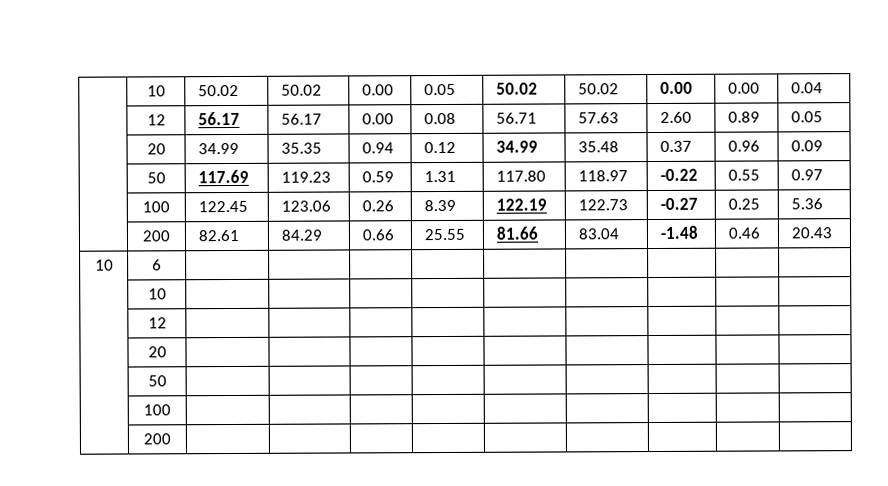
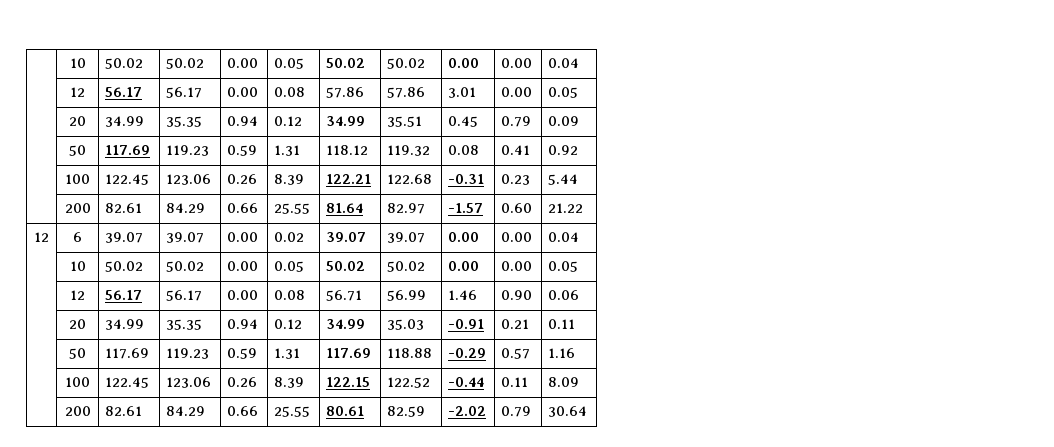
[495,112,537,124] [577,112,619,124] [659,111,692,123] [727,111,760,123] 56.71 | 57.63 | 2.60 | 0.89 -> [326,87,365,98] [387,87,426,98] [448,87,477,98] [501,87,533,97] 57.86 | 57.86 | 3.01 | 0.00
[577,141,619,153] [659,140,692,152] [727,140,760,152] 35.48 | 0.37 | 0.96 -> [387,116,423,127] [448,116,479,127] [501,116,532,127] 35.51 | 0.45 | 0.79
[495,170,546,182] [577,170,628,182] [659,168,698,181] [727,169,760,181] [790,169,823,181] [142,201,170,213] [197,200,248,213] [280,200,331,212] [361,200,394,212] [423,199,456,212] [495,198,547,211] [577,199,628,211] [659,197,698,210] [727,198,760,210] [790,198,823,210] [142,230,170,242] [197,229,239,242] [280,229,322,241] [361,229,394,241] [423,228,465,241] [495,226,538,240] [577,228,619,240] [659,225,698,239] [727,227,760,239] [790,227,832,239] [94,259,114,271] [152,259,162,271] [147,288,167,300] [147,317,167,329] [147,346,167,358] [147,375,167,387] [143,404,171,416] [143,433,171,445] 117.80 | 118.97 | -0.22 | 0.55 | 0.97 // | 100 | 122.45 | 123.06 | 0.26 | 8.39 | 122.19 | 122.73 | -0.27 | 0.25 | 5.36 // | 200 | 82.61 | 84.29 | 0.66 | 25.55 | 81.66 | 83.04 | -1.48 | 0.46 | 20.43 // 10 | 6 | | | | | | | | | // | 10 | | | | | | | | | // | 12 | | | | | | | | | // | 20 | | | | | | | | | // | 50 | | | | | | | | | // | 100 | | | | | | | | | // | 200 | | | | | | | | | -> [326,145,369,155] [387,145,431,156] [448,145,480,155] [501,145,531,155] [548,145,579,155] [65,174,90,184] [105,174,150,185] [166,174,212,185] [227,174,258,184] [274,174,305,185] [326,174,372,184] [387,174,433,184] [448,174,485,184] [501,174,531,185] [548,174,579,185] [64,203,91,213] [105,203,143,213] [166,203,206,213] [227,203,259,213] [274,203,311,214] [326,203,364,213] [387,203,426,214] [448,203,484,213] [501,203,533,213] [548,203,584,213] [34,232,49,242] [73,232,82,242] [105,232,144,243] [166,232,205,243] [227,232,259,242] [274,232,305,242] [326,232,367,242] [387,232,426,243] [448,232,480,242] [501,232,533,242] [548,232,580,242] [69,261,86,271] [105,261,144,272] [166,261,205,272] [227,261,259,271] [274,261,305,272] [326,261,366,271] [387,261,426,272] [448,261,480,271] [501,261,533,271] [548,261,579,272] [70,290,85,300] [105,290,143,300] [166,290,203,301] [227,290,259,300] [274,290,306,300] [326,290,363,301] [387,290,427,301] [448,290,478,300] [501,290,533,300] [548,290,580,300] [69,319,86,329] [105,319,145,330] [166,319,203,330] [227,319,259,329] [274,319,303,329] [326,319,366,329] [387,319,425,330] [448,319,485,329] [501,319,530,329] [548,319,576,329] [69,348,86,359] [105,348,150,359] [166,348,210,359] [227,348,258,359] [274,348,301,359] [326,348,372,358] [387,348,433,358] [448,348,487,358] [501,348,531,359] [548,348,576,358] [65,377,90,387] [105,377,150,388] [166,377,212,388] [227,377,258,387] [274,377,305,388] [326,377,371,387] [387,377,431,388] [448,377,485,387] [501,377,529,387] [548,377,580,387] [64,406,91,416] [105,406,143,416] [166,406,206,416] [227,406,259,416] [274,406,311,417] [326,406,365,416] [387,406,426,417] [448,406,487,416] [501,406,532,417] [548,406,588,417] 118.12 | 119.32 | 0.08 | 0.41 | 0.92 // | 100 | 122.45 | 123.06 | 0.26 | 8.39 | 122.21 | 122.68 | -0.31 | 0.23 | 5.44 // | 200 | 82.61 | 84.29 | 0.66 | 25.55 | 81.64 | 82.97 | -1.57 | 0.60 | 21.22 // 12 | 6 | 39.07 | 39.07 | 0.00 | 0.02 | 39.07 | 39.07 | 0.00 | 0.00 | 0.04 // | 10 | 50.02 | 50.02 | 0.00 | 0.05 | 50.02 | 50.02 | 0.00 | 0.00 | 0.05 // | 12 | 56.17 | 56.17 | 0.00 | 0.08 | 56.71 | 56.99 | 1.46 | 0.90 | 0.06 // | 20 | 34.99 | 35.35 | 0.94 | 0.12 | 34.99 | 35.03 | -0.91 | 0.21 | 0.11 // | 50 | 117.69 | 119.23 | 0.59 | 1.31 | 117.69 | 118.88 | -0.29 | 0.57 | 1.16 // | 100 | 122.45 | 123.06 | 0.26 | 8.39 | 122.15 | 122.52 | -0.44 | 0.11 | 8.09 // | 200 | 82.61 | 84.29 | 0.66 | 25.55 | 80.61 | 82.59 | -2.02 | 0.79 | 30.64

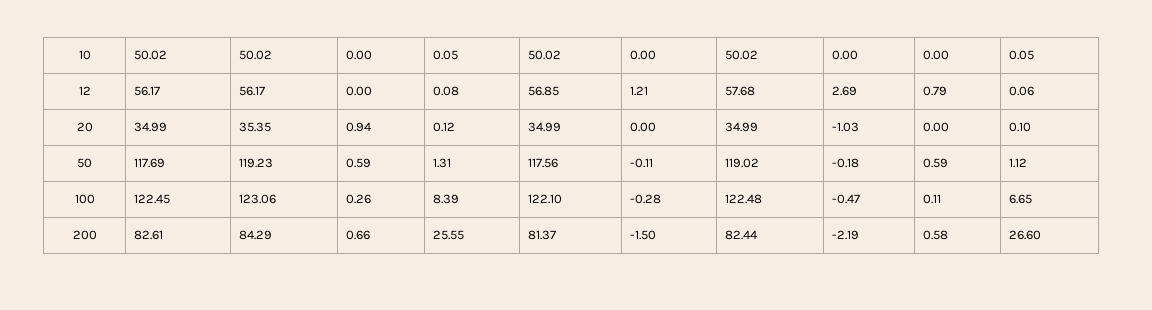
[69,58,86,68] [105,58,144,69] [166,58,205,69] [227,58,259,68] [274,58,305,69] [326,58,366,68] [387,58,426,69] [448,58,480,68] [501,58,533,68] [548,58,580,68] [70,87,85,97] [105,87,143,97] [166,87,203,98] [227,87,259,97] [274,87,306,97] [326,87,365,98] [387,87,426,98] [448,87,477,98] [501,87,533,97] [548,87,579,98] [69,116,86,126] [105,116,145,127] [166,116,203,127] [227,116,259,126] [274,116,303,126] [326,116,366,126] [387,116,423,127] [448,116,479,127] [501,116,532,127] [548,116,580,126] [69,145,86,156] [105,145,151,155] [166,145,210,156] [227,145,258,156] [274,145,301,156] [326,145,369,155] [387,145,431,156] [448,145,480,155] [501,145,531,155] [548,145,579,155] [65,174,90,184] [105,174,150,185] [166,174,212,185] [227,174,258,184] [274,174,305,185] [326,174,372,184] [387,174,433,184] [448,174,485,184] [501,174,531,185] [548,174,579,185] [64,203,91,213] [105,203,143,213] [166,203,206,213] [227,203,259,213] [274,203,311,214] [326,203,364,213] [387,203,426,214] [448,203,484,213] [501,203,533,213] [548,203,584,213] [34,232,49,242] [73,232,82,242] [105,232,144,243] [166,232,205,243] [227,232,259,242] [274,232,305,242] [326,232,367,242] [387,232,426,243] [448,232,480,242] [501,232,533,242] [548,232,580,242] [69,261,86,271] [105,261,144,272] [166,261,205,272] [227,261,259,271] [274,261,305,272] [326,261,366,271] [387,261,426,272] [448,261,480,271] [501,261,533,271] [548,261,579,272] [70,290,85,300] [105,290,143,300] [166,290,203,301] [227,290,259,300] [274,290,306,300] [326,290,363,301] [387,290,427,301] [448,290,478,300] [501,290,533,300] [548,290,580,300] [69,319,86,329] [105,319,145,330] [166,319,203,330] [227,319,259,329] [274,319,303,329] [326,319,366,329] [387,319,425,330] [448,319,485,329] [501,319,530,329] [548,319,576,329] [69,348,86,359] [105,348,150,359] [166,348,210,359] [227,348,258,359] [274,348,301,359] [326,348,372,358] [387,348,433,358] [448,348,487,358] [501,348,531,359] [548,348,576,358] [65,377,90,387] [105,377,150,388] [166,377,212,388] [227,377,258,387] [274,377,305,388] [326,377,371,387] [387,377,431,388] [448,377,485,387] [501,377,529,387] [548,377,580,387] [64,406,91,416] [105,406,143,416] [166,406,206,416] [227,406,259,416] [274,406,311,417] [326,406,365,416] [387,406,426,417] [448,406,487,416] [501,406,532,417] [548,406,588,417] | 10 | 50.02 | 50.02 | 0.00 | 0.05 | 50.02 | 50.02 | 0.00 | 0.00 | 0.04 // | 12 | 56.17 | 56.17 | 0.00 | 0.08 | 57.86 | 57.86 | 3.01 | 0.00 | 0.05 // | 20 | 34.99 | 35.35 | 0.94 | 0.12 | 34.99 | 35.51 | 0.45 | 0.79 | 0.09 // | 50 | 117.69 | 119.23 | 0.59 | 1.31 | 118.12 | 119.32 | 0.08 | 0.41 | 0.92 // | 100 | 122.45 | 123.06 | 0.26 | 8.39 | 122.21 | 122.68 | -0.31 | 0.23 | 5.44 // | 200 | 82.61 | 84.29 | 0.66 | 25.55 | 81.64 | 82.97 | -1.57 | 0.60 | 21.22 // 12 | 6 | 39.07 | 39.07 | 0.00 | 0.02 | 39.07 | 39.07 | 0.00 | 0.00 | 0.04 // | 10 | 50.02 | 50.02 | 0.00 | 0.05 | 50.02 | 50.02 | 0.00 | 0.00 | 0.05 // | 12 | 56.17 | 56.17 | 0.00 | 0.08 | 56.71 | 56.99 | 1.46 | 0.90 | 0.06 // | 20 | 34.99 | 35.35 | 0.94 | 0.12 | 34.99 | 35.03 | -0.91 | 0.21 | 0.11 // | 50 | 117.69 | 119.23 | 0.59 | 1.31 | 117.69 | 118.88 | -0.29 | 0.57 | 1.16 // | 100 | 122.45 | 123.06 | 0.26 | 8.39 | 122.15 | 122.52 | -0.44 | 0.11 | 8.09 // | 200 | 82.61 | 84.29 | 0.66 | 25.55 | 80.61 | 82.59 | -2.02 | 0.79 | 30.64 -> [78,50,91,60] [134,50,168,60] [239,50,273,60] [346,50,373,60] [433,50,459,60] [528,50,562,60] [630,50,657,60] [725,50,759,60] [832,50,859,60] [923,50,950,60] [1009,50,1035,60] [78,86,91,95] [134,86,161,96] [239,86,266,96] [346,86,373,96] [433,86,460,96] [528,86,560,96] [630,86,649,96] [725,86,756,96] [832,86,858,96] [923,86,948,96] [1009,86,1035,96] [76,122,93,132] [134,122,168,132] [239,122,272,132] [346,122,372,132] [433,122,456,132] [528,122,562,132] [630,122,657,132] [725,122,759,132] [832,122,860,132] [923,122,950,132] [1009,122,1032,132] [77,158,92,168] [134,158,166,168] [239,158,274,168] [346,158,372,168] [433,158,452,168] [528,158,559,168] [630,158,654,168] [725,158,760,168] [832,158,860,168] [923,158,949,168] [1009,158,1028,168] [74,194,95,204] [134,194,171,204] [239,194,277,204] [346,194,372,204] [433,194,460,204] [528,194,563,204] [630,194,662,204] [725,194,763,204] [832,194,861,204] [923,194,942,204] [1009,194,1033,204] [72,230,97,240] [134,230,164,240] [239,230,273,240] [346,230,371,240] [433,230,465,240] [528,230,557,240] [630,230,657,240] [725,230,758,240] [832,230,860,240] [923,230,949,240] [1009,230,1042,240] 10 | 50.02 | 50.02 | 0.00 | 0.05 | 50.02 | 0.00 | 50.02 | 0.00 | 0.00 | 0.05 // 12 | 56.17 | 56.17 | 0.00 | 0.08 | 56.85 | 1.21 | 57.68 | 2.69 | 0.79 | 0.06 // 20 | 34.99 | 35.35 | 0.94 | 0.12 | 34.99 | 0.00 | 34.99 | -1.03 | 0.00 | 0.10 // 50 | 117.69 | 119.23 | 0.59 | 1.31 | 117.56 | -0.11 | 119.02 | -0.18 | 0.59 | 1.12 // 100 | 122.45 | 123.06 | 0.26 | 8.39 | 122.10 | -0.28 | 122.48 | -0.47 | 0.11 | 6.65 // 200 | 82.61 | 84.29 | 0.66 | 25.55 | 81.37 | -1.50 | 82.44 | -2.19 | 0.58 | 26.60

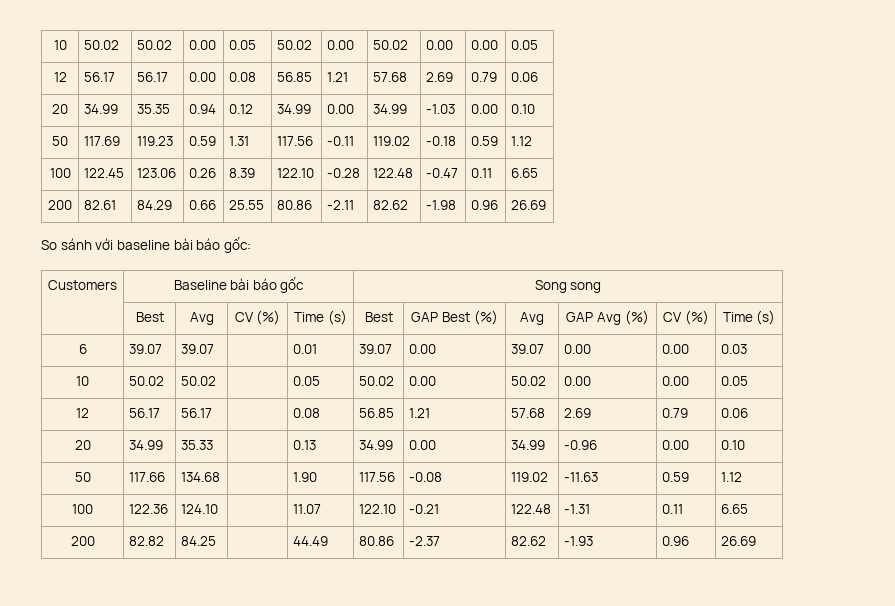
[528,230,557,240] [630,230,657,240] [725,230,758,240] [832,230,860,240] [923,230,949,240] [1009,230,1042,240] 81.37 | -1.50 | 82.44 | -2.19 | 0.58 | 26.60 -> [277,200,313,210] [327,200,355,210] [373,200,409,210] [426,200,457,210] [471,200,499,210] [511,200,547,210] [41,237,251,253] [48,280,117,290] [173,277,305,293] [534,280,602,293] [135,312,164,322] [189,312,214,325] [234,310,281,325] [294,310,347,325] [364,312,393,322] [411,310,498,325] [520,312,544,325] [566,310,649,325] [663,310,709,325] [722,310,776,325] [78,344,87,354] [129,344,163,354] [181,344,215,354] [293,344,318,354] [359,344,393,354] [409,344,437,354] [511,344,545,354] [564,344,592,354] [662,344,690,354] [721,344,748,354] [76,376,89,386] [129,376,165,386] [181,376,217,386] [293,376,321,386] [359,376,395,386] [409,376,437,386] [511,376,547,386] [564,376,592,386] [662,376,690,386] [721,376,749,386] [76,408,89,418] [129,408,161,418] [181,408,213,418] [293,408,321,418] [359,408,395,418] [409,408,431,418] [511,408,546,418] [564,408,592,418] [662,408,689,418] [721,408,749,418] [74,440,91,450] [129,440,164,450] [181,440,214,450] [293,440,317,450] [359,440,394,450] [409,440,437,450] [511,440,546,450] [564,440,598,450] [662,440,690,450] [721,440,746,450] [74,472,91,482] [129,472,166,482] [181,472,221,482] [293,472,318,482] [359,472,396,482] [409,472,443,482] [511,472,549,482] [564,472,599,482] [662,472,690,482] [721,472,743,482] [72,504,93,514] [129,504,169,514] [181,504,219,514] [293,504,322,514] [359,504,397,514] [409,504,440,514] [511,504,552,514] [564,504,591,514] [662,504,684,514] [721,504,749,514] [70,536,95,546] [129,536,165,546] [181,536,217,546] [293,536,329,546] [359,536,395,546] [409,536,441,546] [511,536,547,546] [564,536,594,546] [662,536,690,546] [721,536,757,546] 80.86 | -2.11 | 82.62 | -1.98 | 0.96 | 26.69 // So sánh với baseline bài báo gốc: // Customers | Baseline bài báo gốc | Song song // | Best | Avg | CV (%) | Time (s) | Best | GAP Best (%) | Avg | GAP Avg (%) | CV (%) | Time (s) // 6 | 39.07 | 39.07 | | 0.01 | 39.07 | 0.00 | 39.07 | 0.00 | 0.00 | 0.03 // 10 | 50.02 | 50.02 | | 0.05 | 50.02 | 0.00 | 50.02 | 0.00 | 0.00 | 0.05 // 12 | 56.17 | 56.17 | | 0.08 | 56.85 | 1.21 | 57.68 | 2.69 | 0.79 | 0.06 // 20 | 34.99 | 35.33 | | 0.13 | 34.99 | 0.00 | 34.99 | -0.96 | 0.00 | 0.10 // 50 | 117.66 | 134.68 | | 1.90 | 117.56 | -0.08 | 119.02 | -11.63 | 0.59 | 1.12 // 100 | 122.36 | 124.10 | | 11.07 | 122.10 | -0.21 | 122.48 | -1.31 | 0.11 | 6.65 // 200 | 82.82 | 84.25 | | 44.49 | 80.86 | -2.37 | 82.62 | -1.93 | 0.96 | 26.69

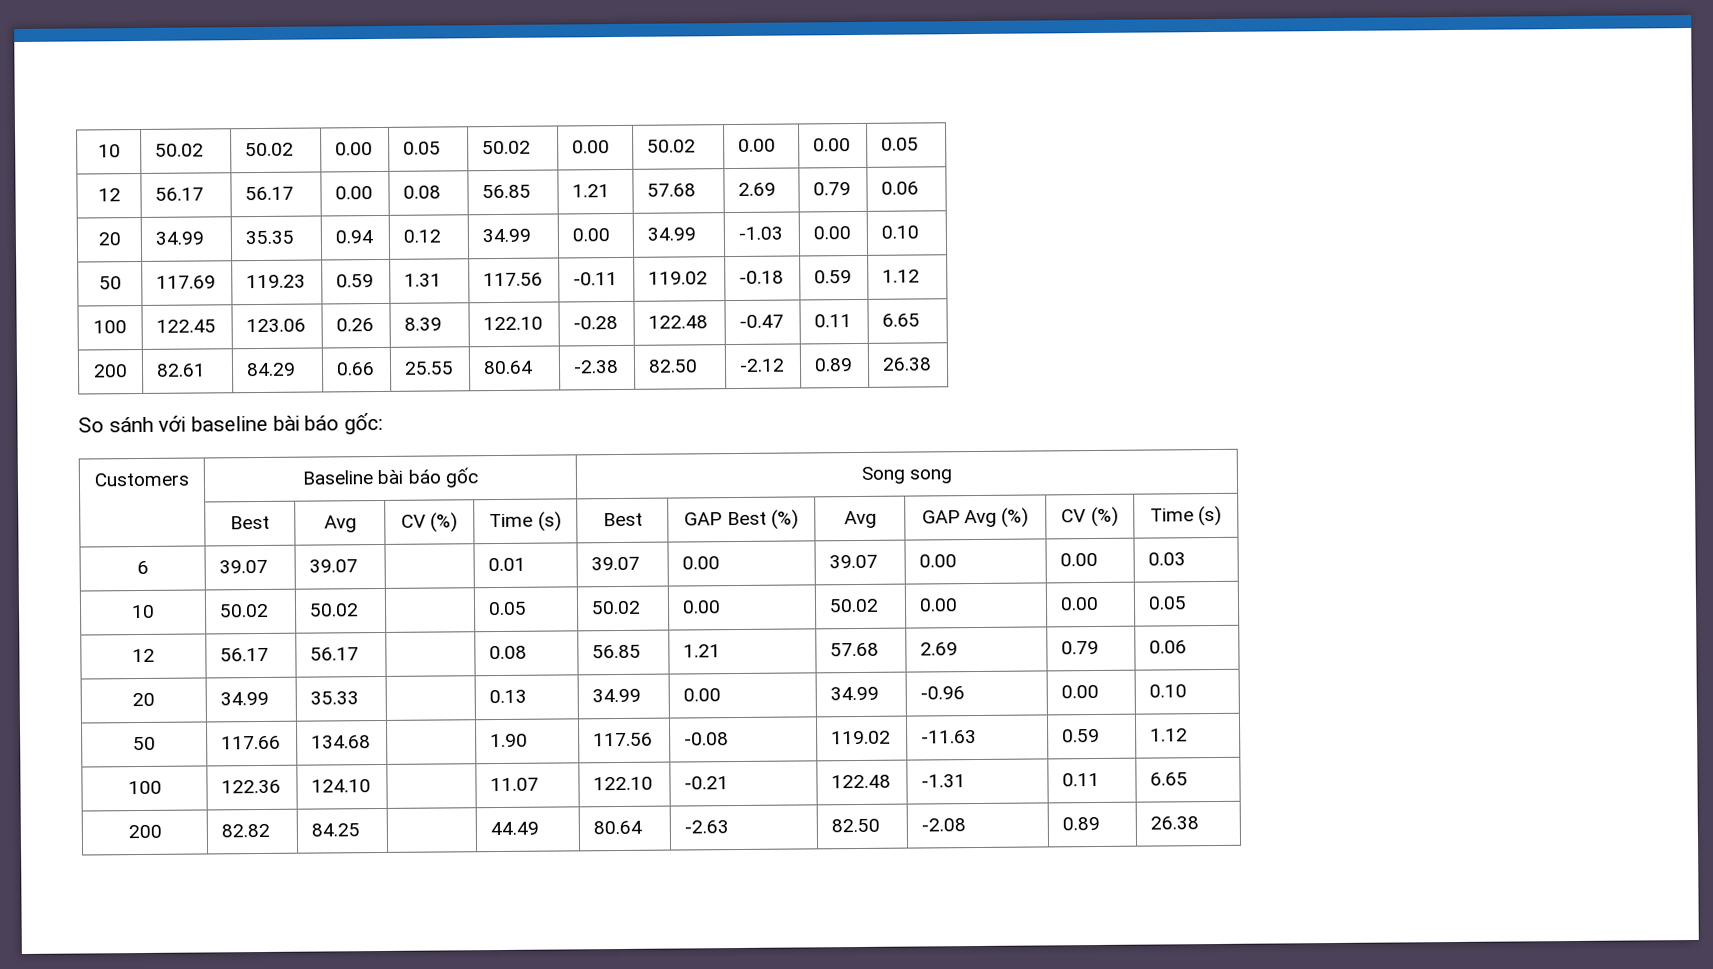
[277,200,313,210] [327,200,355,210] [373,200,409,210] [426,200,457,210] [471,200,499,210] [511,200,547,210] 80.86 | -2.11 | 82.62 | -1.98 | 0.96 | 26.69 -> [483,360,534,375] [573,359,620,374] [648,359,699,373] [739,358,786,372] [814,358,854,372] [882,357,933,371] 80.64 | -2.38 | 82.50 | -2.12 | 0.89 | 26.38
[359,536,395,546] [409,536,441,546] [511,536,547,546] [564,536,594,546] [662,536,690,546] [721,536,757,546] 80.86 | -2.37 | 82.62 | -1.93 | 0.96 | 26.69 -> [593,820,643,835] [684,820,730,834] [831,818,881,833] [921,818,967,832] [1062,816,1101,831] [1150,816,1200,830] 80.64 | -2.63 | 82.50 | -2.08 | 0.89 | 26.38

